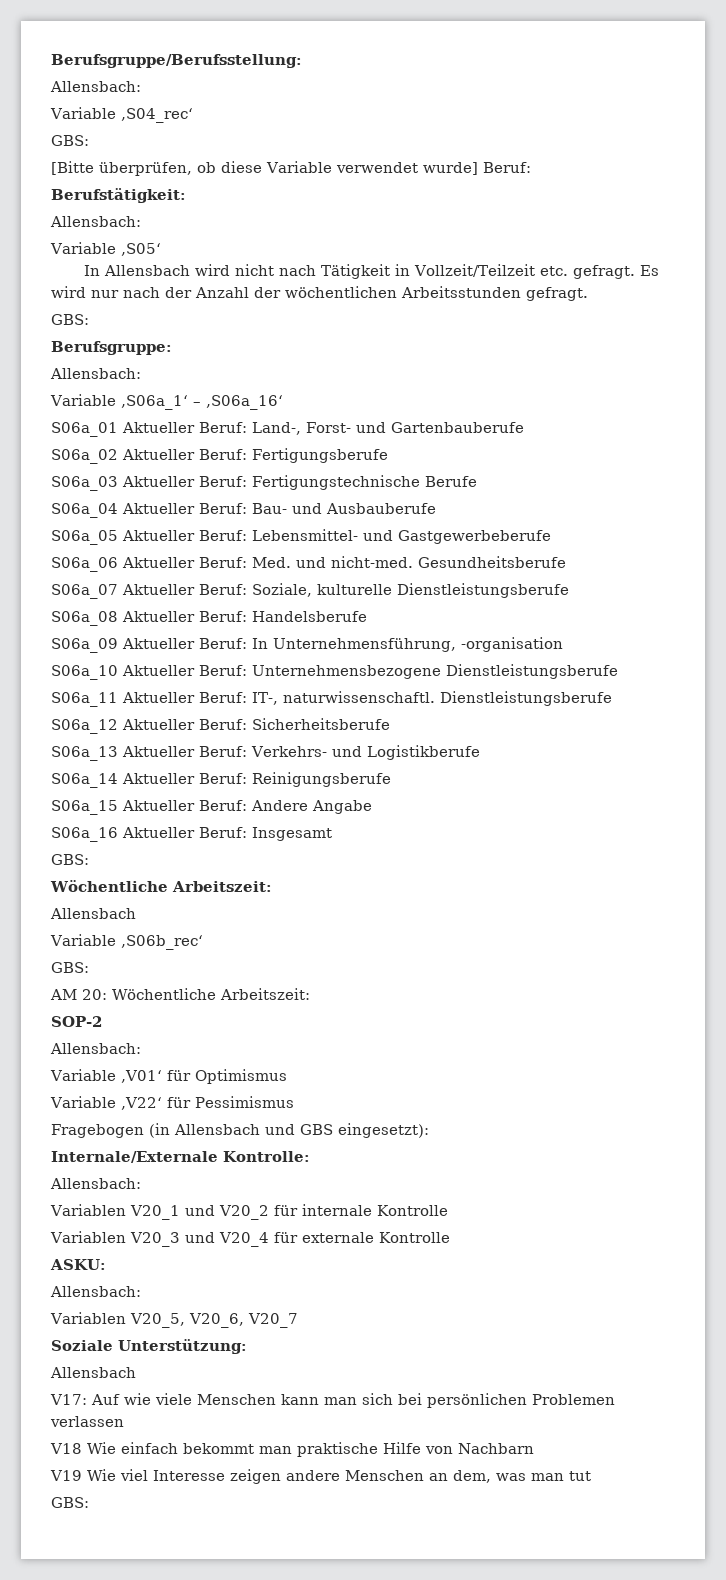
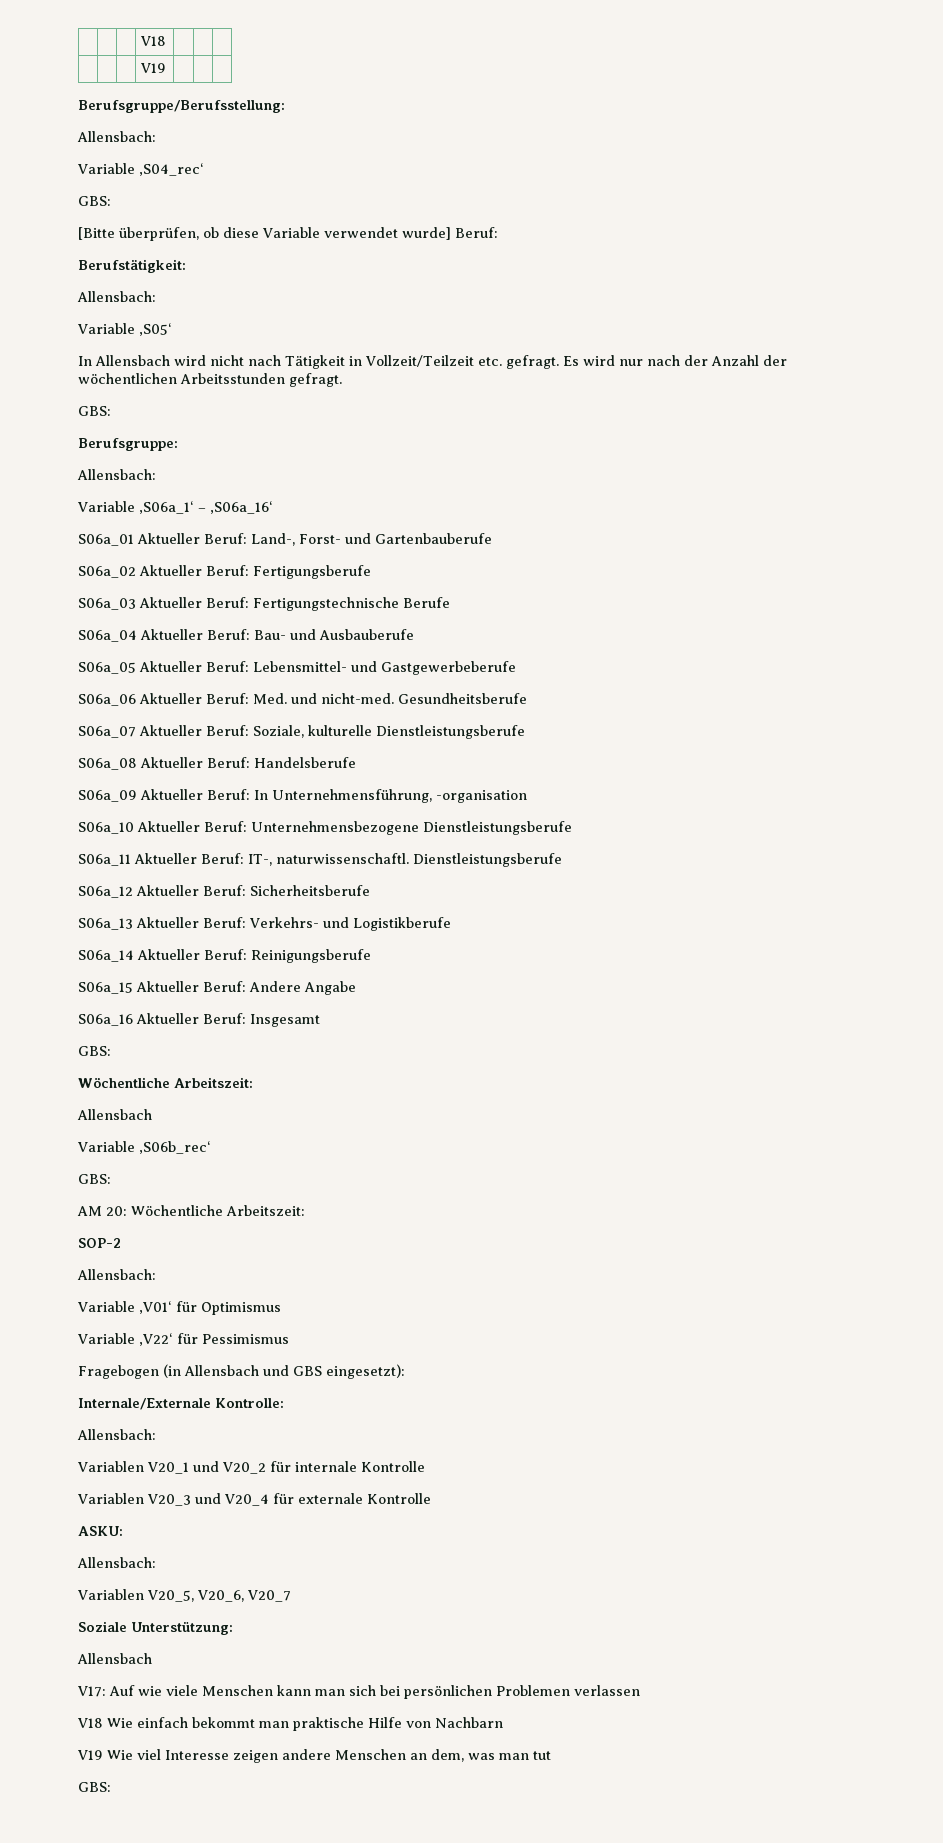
(51, 61) none -> [140,36,167,46] [140,63,167,73] | | | V18 | | | // | | | V19 | | | //

